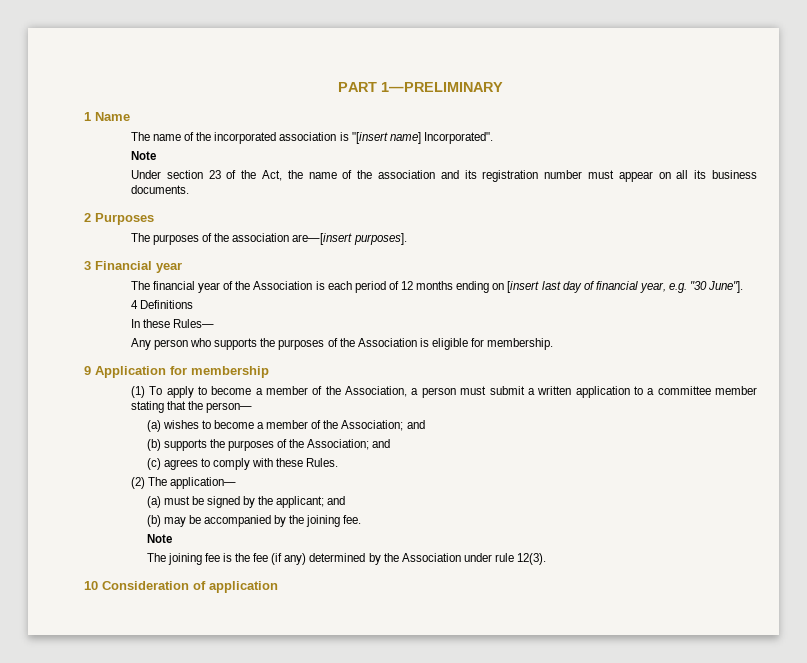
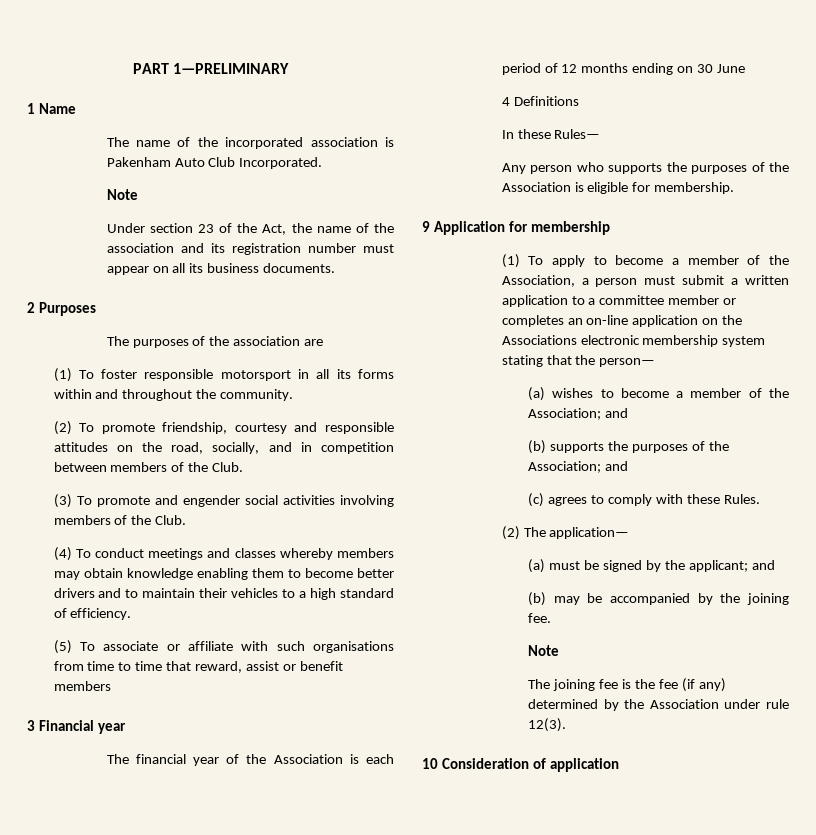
[351,132,493,144] "[insert name] Incorporated". -> [106,157,323,169] Pakenham Auto Club Incorporated.
[292,233,407,245] are—[insert purposes]. -> [304,339,324,346] [53,368,394,382] [53,389,294,401] [53,421,394,435] [53,442,395,454] [53,462,244,472] [53,494,394,508] [53,515,187,525] [53,547,395,561] [53,568,394,580] [53,588,394,600] [53,608,132,620] [53,640,395,654] [53,661,343,673] [53,681,111,691] are // (1) To foster responsible motorsport in all its forms within and throughout the community. // (2) To promote friendship, courtesy and responsible attitudes on the road, socially, and in competition between members of the Club. // (3) To promote and engender social activities involving members of the Club. // (4) To conduct meetings and classes whereby members may obtain knowledge enabling them to become better drivers and to maintain their vehicles to a high standard of efficiency. // (5) To associate or affiliate with such organisations from time to time that reward, assist or benefit members
[507,281,744,293] [insert last day of financial year, e.g. "30 June"]. -> [697,64,746,73] 30 June
(757, 390) none -> [723,298,737,305] [501,315,743,327] [501,335,766,347] or completes an on-line application on the Associations electronic membership system

